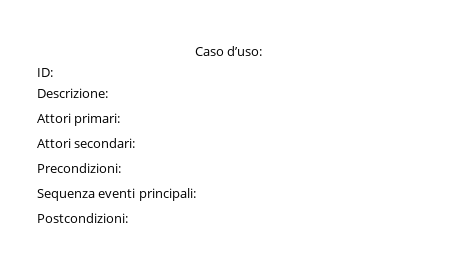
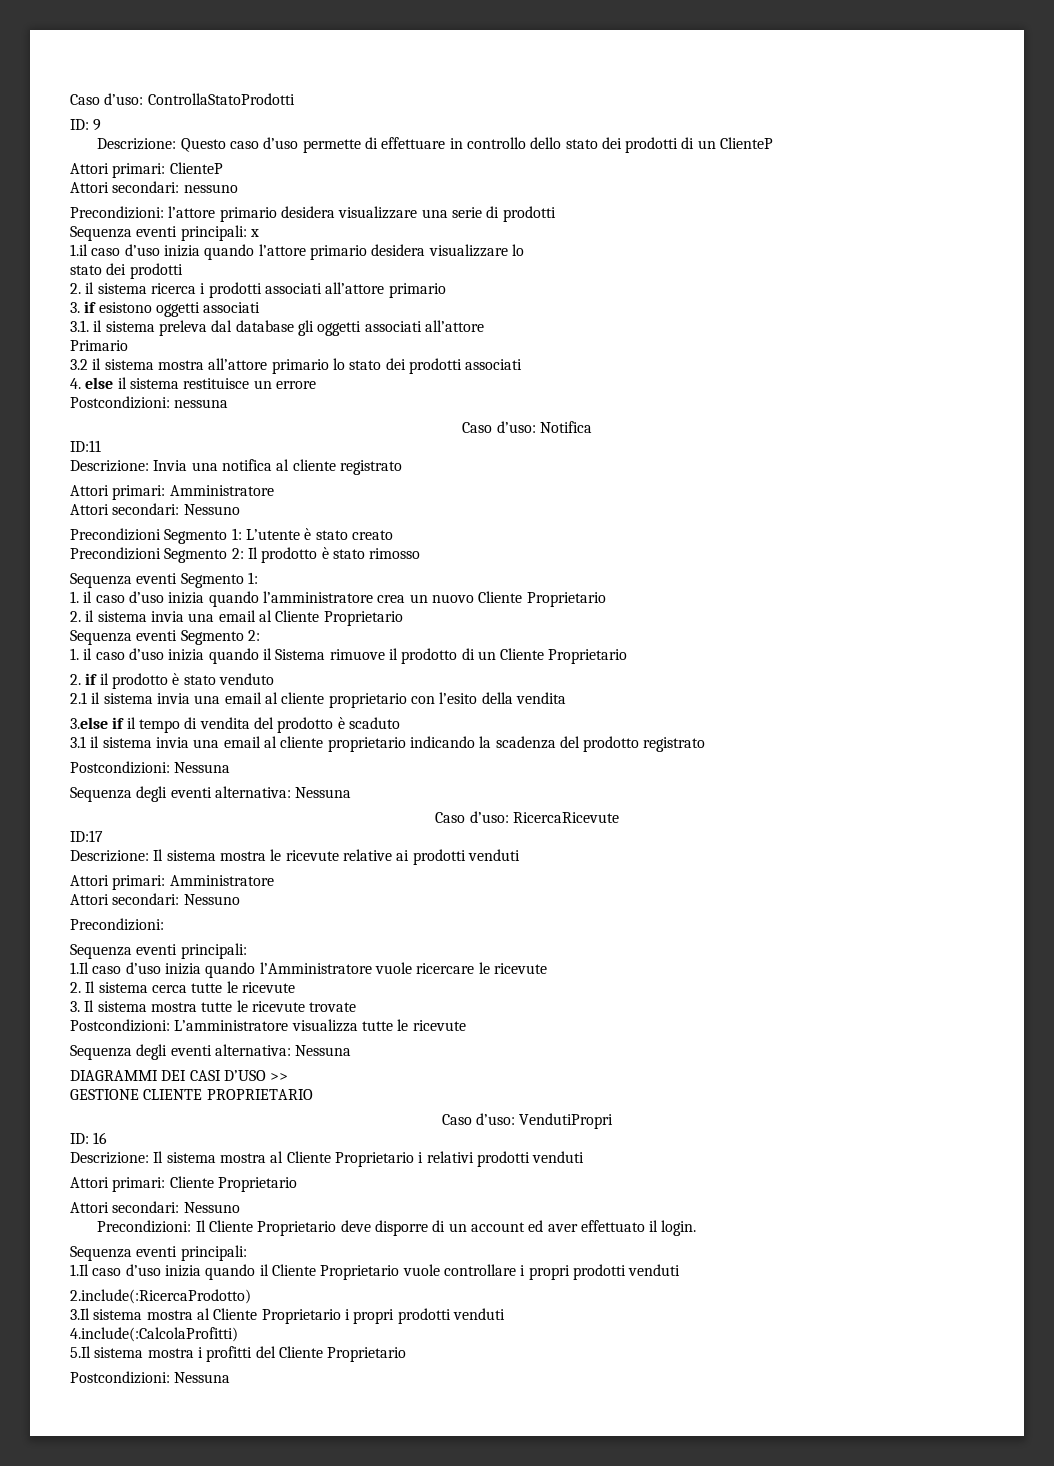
[194,46,263,56] [37,68,53,77] [37,88,108,98] [37,113,121,126] [37,138,136,148] [37,163,121,173] [37,188,196,201] [37,213,128,223] Caso d’uso: // ID: // Descrizione: // Attori primari: // Attori secondari: // Precondizioni: // Sequenza eventi principali: // Postcondizioni: -> [70,93,295,105] [70,119,102,131] [97,137,774,153] [70,162,223,178] [70,181,238,193] [70,206,556,222] [70,225,259,241] [70,244,524,260] [70,263,183,279] [70,282,446,298] [70,301,261,317] [70,320,484,336] [70,340,128,351] [70,358,523,374] [70,377,316,389] [70,396,229,409] [462,421,592,433] [70,440,101,452] [70,459,402,475] [70,485,274,500] [70,503,240,515] [70,528,393,544] [70,547,421,563] [70,572,258,588] [70,591,606,607] [70,610,403,626] [70,630,260,645] [70,648,628,664] [70,673,274,689] [70,692,566,708] [70,717,400,733] [70,736,706,752] [70,761,231,774] [70,786,352,802] [435,811,619,823] [70,830,103,842] [70,849,520,865] [70,875,274,890] [70,893,240,905] [70,918,164,931] [70,943,247,959] [70,962,547,978] [70,981,295,993] [70,1000,357,1012] [70,1019,466,1032] [70,1044,352,1060] [70,1070,289,1081] [70,1089,313,1100] [441,1113,614,1129] [70,1132,108,1144] [70,1151,585,1167] [70,1176,297,1192] [70,1201,240,1213] [97,1220,697,1236] [70,1245,247,1261] [70,1264,681,1280] [70,1289,251,1304] [70,1308,505,1324] [70,1327,238,1342] [70,1346,407,1362] [70,1371,231,1384] Caso d’uso: ControllaStatoProdotti // ID: 9 // Descrizione: Questo caso d’uso permette di effettuare in controllo dello stato dei prodotti di un ClienteP // Attori primari: ClienteP // Attori secondari: nessuno // Precondizioni: l’attore primario desidera visualizzare una serie di prodotti // Sequenza eventi principali: x // 1.il caso d’uso inizia quando l’attore primario desidera visualizzare lo // stato dei prodotti // 2. il sistema ricerca i prodotti associati all’attore primario // 3. if esistono oggetti associati // 3.1. il sistema preleva dal database gli oggetti associati all’attore // Primario // 3.2 il sistema mostra all’attore primario lo stato dei prodotti associati // 4. else il sistema restituisce un errore // Postcondizioni: nessuna // Caso d’uso: Notifica // ID:11 // Descrizione: Invia una notifica al cliente registrato // Attori primari: Amministratore // Attori secondari: Nessuno // Precondizioni Segmento 1: L’utente è stato creato // Precondizioni Segmento 2: Il prodotto è stato rimosso // Sequenza eventi Segmento 1: // 1. il caso d’uso inizia quando l’amministratore crea un nuovo Cliente Proprietario // 2. il sistema invia una email al Cliente Proprietario // Sequenza eventi Segmento 2: // 1. il caso d’uso inizia quando il Sistema rimuove il prodotto di un Cliente Proprietario // 2. if il prodotto è stato venduto // 2.1 il sistema invia una email al cliente proprietario con l’esito della vendita // 3.else if il tempo di vendita del prodotto è scaduto // 3.1 il sistema invia una email al cliente proprietario indicando la scadenza del prodotto registrato // Postcondizioni: Nessuna // Sequenza degli eventi alternativa: Nessuna // Caso d’uso: RicercaRicevute // ID:17 // Descrizione: Il sistema mostra le ricevute relative ai prodotti venduti // Attori primari: Amministratore // Attori secondari: Nessuno // Precondizioni: // Sequenza eventi principali: // 1.Il caso d’uso inizia quando l’Amministratore vuole ricercare le ricevute // 2. Il sistema cerca tutte le ricevute // 3. Il sistema mostra tutte le ricevute trovate // Postcondizioni: L’amministratore visualizza tutte le ricevute // Sequenza degli eventi alternativa: Nessuna // DIAGRAMMI DEI CASI D’USO >> // GESTIONE CLIENTE PROPRIETARIO // Caso d’uso: VendutiPropri // ID: 16 // Descrizione: Il sistema mostra al Cliente Proprietario i relativi prodotti venduti // Attori primari: Cliente Proprietario // Attori secondari: Nessuno // Precondizioni: Il Cliente Proprietario deve disporre di un account ed aver effettuato il login. // Sequenza eventi principali: // 1.Il caso d’uso inizia quando il Cliente Proprietario vuole controllare i propri prodotti venduti // 2.include(:RicercaProdotto) // 3.Il sistema mostra al Cliente Proprietario i propri prodotti venduti // 4.include(:CalcolaProfitti) // 5.Il sistema mostra i profitti del Cliente Proprietario // Postcondizioni: Nessuna

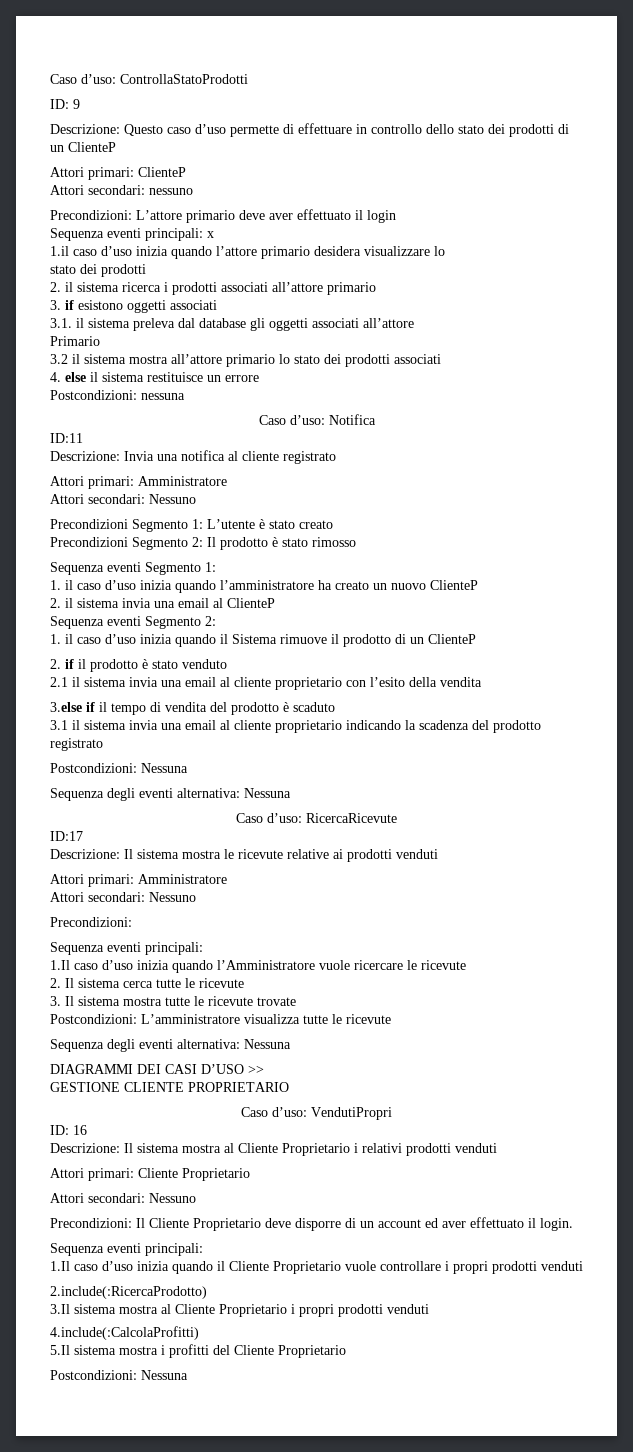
[168,206,556,222] l’attore primario desidera visualizzare una serie di prodotti -> [136,209,396,223] L’attore primario deve aver effettuato il login
[377,591,606,607] crea un nuovo Cliente Proprietario -> [318,580,478,590] ha creato un nuovo ClienteP
[275,610,403,626] Cliente Proprietario -> [227,598,275,608] ClienteP
[500,648,628,664] Cliente Proprietario -> [428,634,476,644] ClienteP

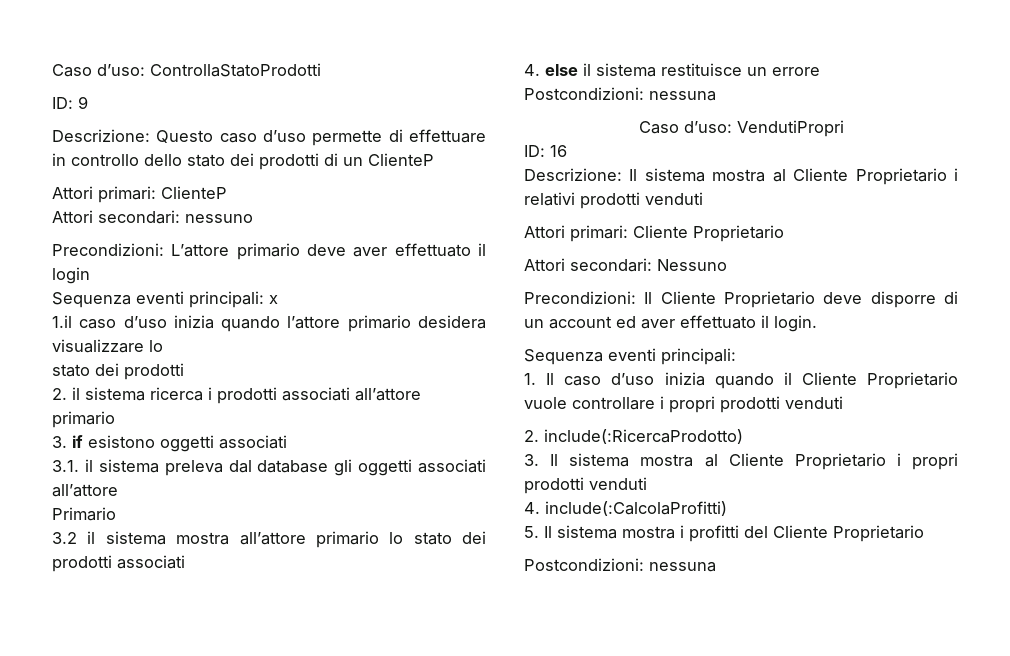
[258,414,376,425] [50,433,83,443] [50,450,336,464] [50,476,227,489] [50,494,196,504] [50,519,333,532] [50,537,356,550] [50,562,216,575] [50,580,478,593] [50,598,275,608] [50,616,216,629] [50,634,476,647] [50,659,227,672] [50,677,482,690] [50,702,335,715] [50,720,541,733] [50,738,103,751] [50,763,188,773] [50,788,291,801] [236,813,397,823] [50,831,83,841] [50,849,438,862] [50,874,227,887] [50,892,196,902] [50,917,132,927] [50,942,203,955] [50,960,466,973] [50,978,244,988] [50,996,296,1006] [50,1014,391,1024] [50,1039,291,1052] [50,1064,264,1074] [50,1082,289,1092] // Caso d’uso: Notifica // ID:11 // Descrizione: Invia una notifica al cliente registrato // Attori primari: Amministratore // Attori secondari: Nessuno // Precondizioni Segmento 1: L’utente è stato creato // Precondizioni Segmento 2: Il prodotto è stato rimosso // Sequenza eventi Segmento 1: // 1. il caso d’uso inizia quando l’amministratore ha creato un nuovo ClienteP // 2. il sistema invia una email al ClienteP // Sequenza eventi Segmento 2: // 1. il caso d’uso inizia quando il Sistema rimuove il prodotto di un ClienteP // 2. if il prodotto è stato venduto // 2.1 il sistema invia una email al cliente proprietario con l’esito della vendita // 3.else if il tempo di vendita del prodotto è scaduto // 3.1 il sistema invia una email al cliente proprietario indicando la scadenza del prodotto registrato // Postcondizioni: Nessuna // Sequenza degli eventi alternativa: Nessuna // Caso d’uso: RicercaRicevute // ID:17 // Descrizione: Il sistema mostra le ricevute relative ai prodotti venduti // Attori primari: Amministratore // Attori secondari: Nessuno // Precondizioni: // Sequenza eventi principali: // 1.Il caso d’uso inizia quando l’Amministratore vuole ricercare le ricevute // 2. Il sistema cerca tutte le ricevute // 3. Il sistema mostra tutte le ricevute trovate // Postcondizioni: L’amministratore visualizza tutte le ricevute // Sequenza degli eventi alternativa: Nessuna // DIAGRAMMI DEI CASI D’USO >> // GESTIONE CLIENTE PROPRIETARIO -> (716, 96) none
[50,1261,70,1271] 1.Il -> [524,373,555,385] 1. Il
[50,1286,207,1299] [50,1304,70,1314] 2.include(:RicercaProdotto) // 3.Il -> [524,429,743,444] [524,454,559,466] 2. include(:RicercaProdotto) // 3. Il
[50,1326,199,1340] [50,1345,70,1355] 4.include(:CalcolaProfitti) // 5.Il -> [524,501,727,516] [524,526,552,538] 4. include(:CalcolaProfitti) // 5. Il
[141,1370,188,1380] Nessuna -> [649,562,716,572] nessuna

